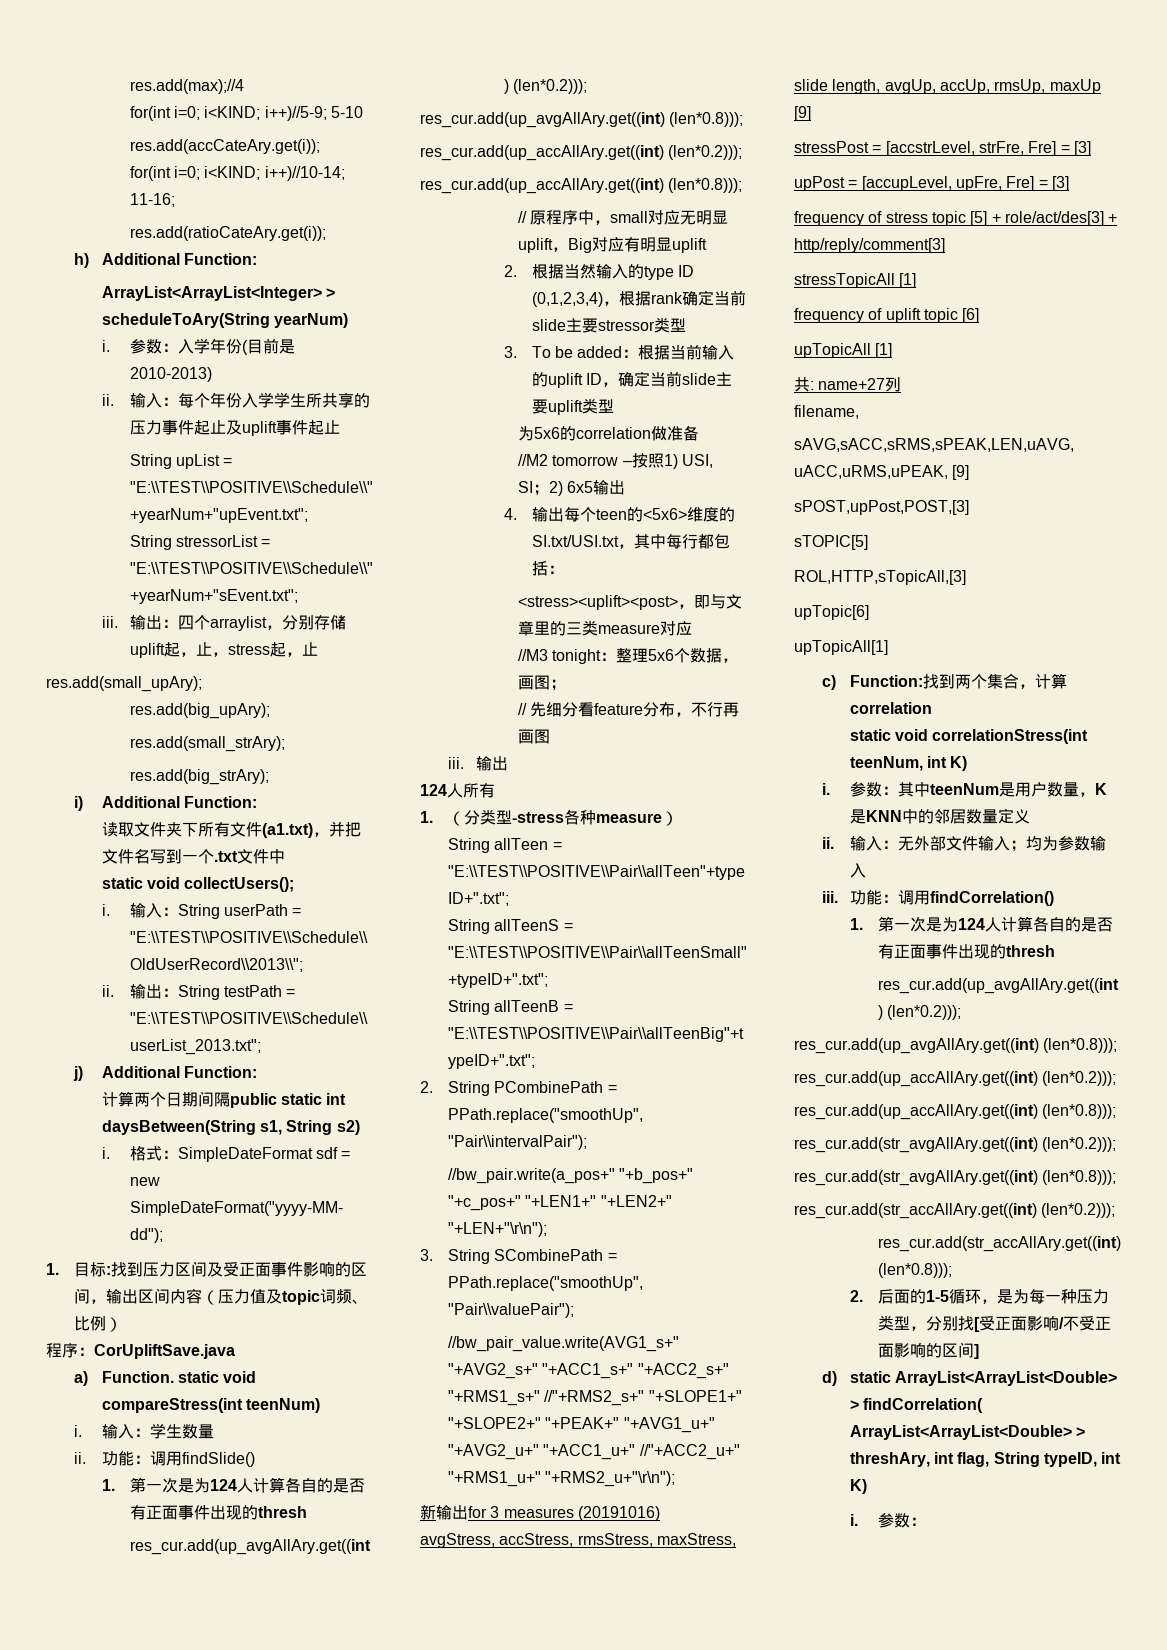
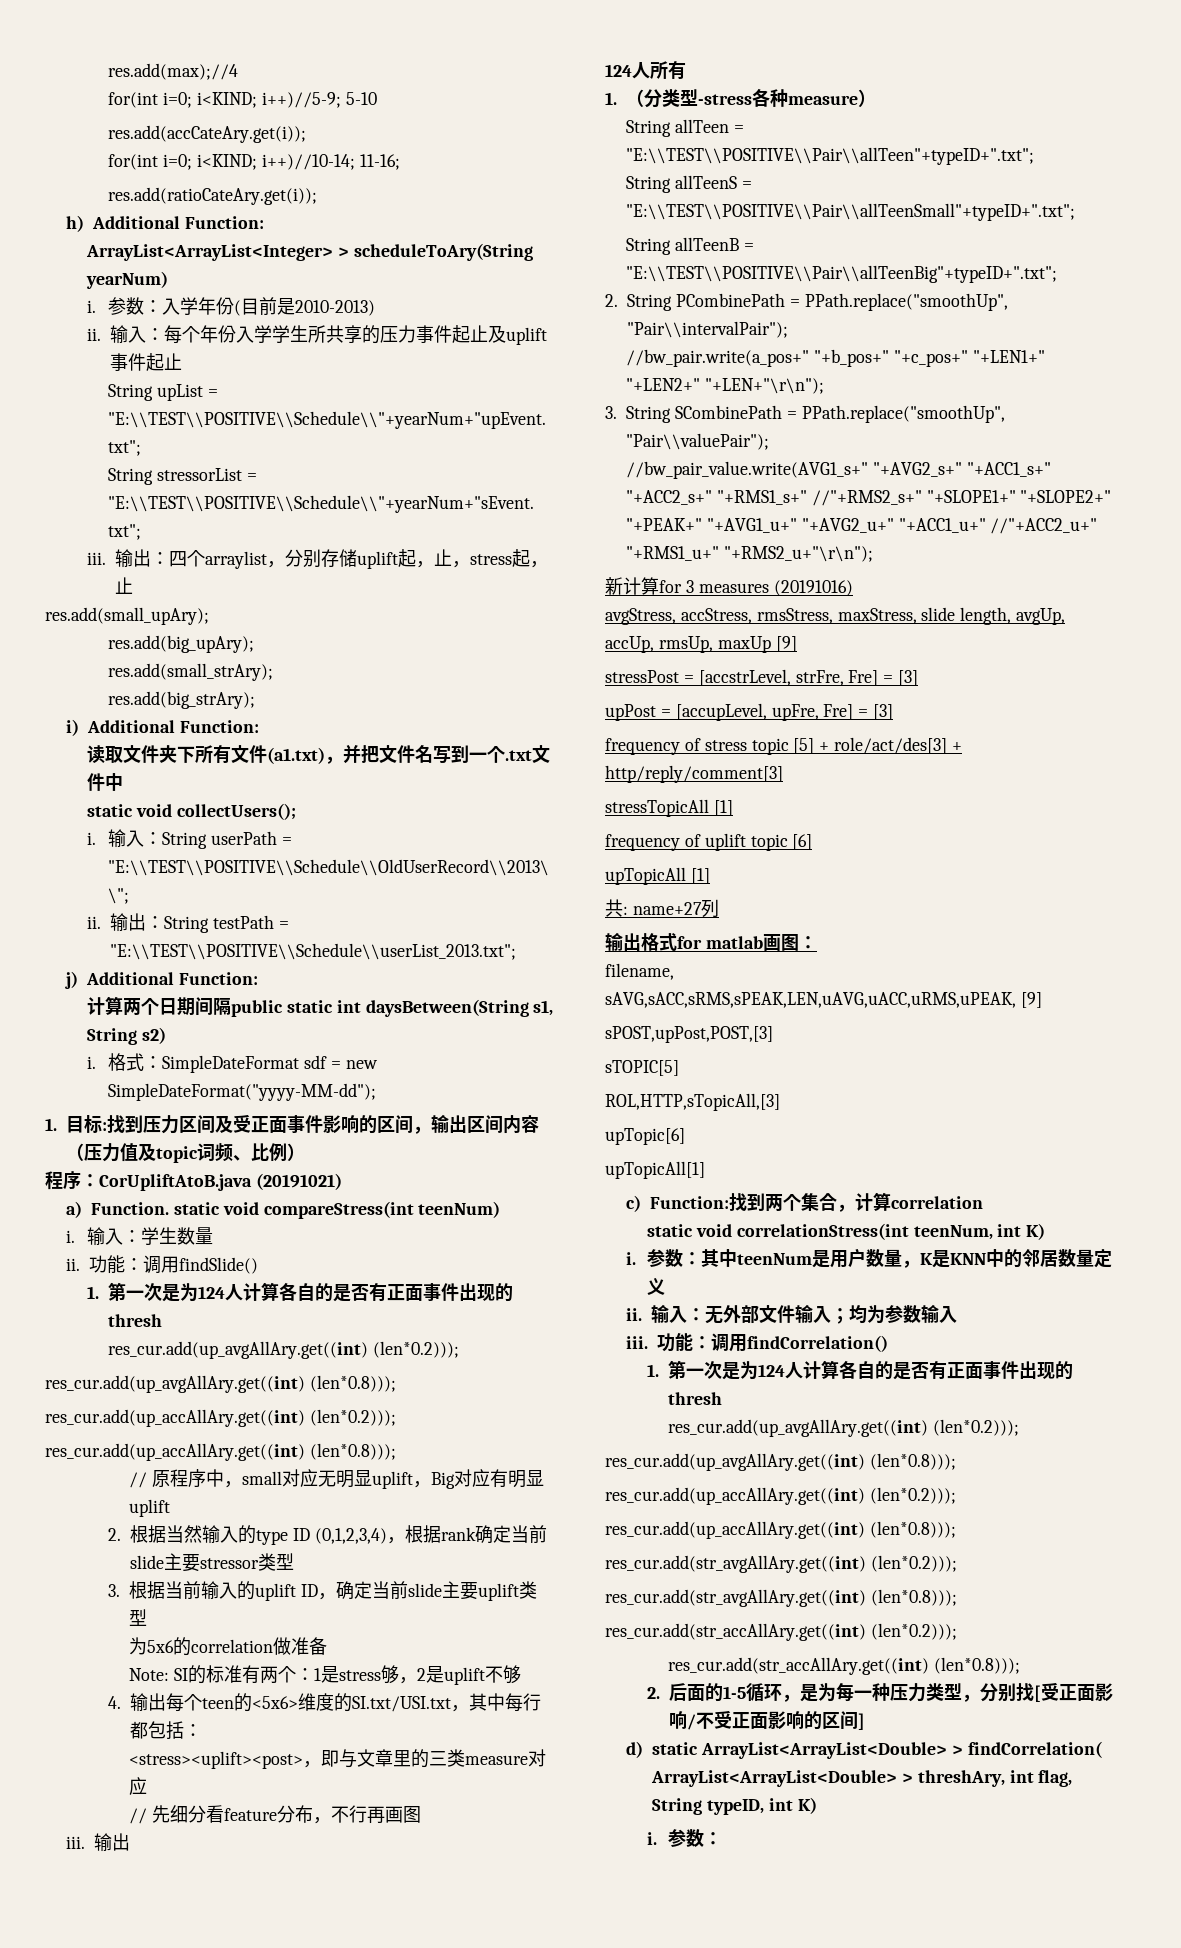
[94,1344,235,1359] CorUpliftSave.java -> [99,1173,342,1191] CorUpliftAtoB.java (20191021)
[531,346,639,358] To be added： -> (121, 1590) none
[518,453,714,469] [518,480,626,496] //M2 tomorrow –按照1) USI, SI；2) 6x5输出 -> [129,1665,521,1685] Note: SI的标准有两个：1是stress够，2是uplift不够
[518,648,739,664] [518,675,567,691] // //M3 tonight：整理5x6个数据，画图； -> (148, 1786) none
[436,1505,468,1520] 输出 -> [623,577,659,595] 计算
(902, 384) none -> [605,932,817,951] // 输出格式for matlab画图：

